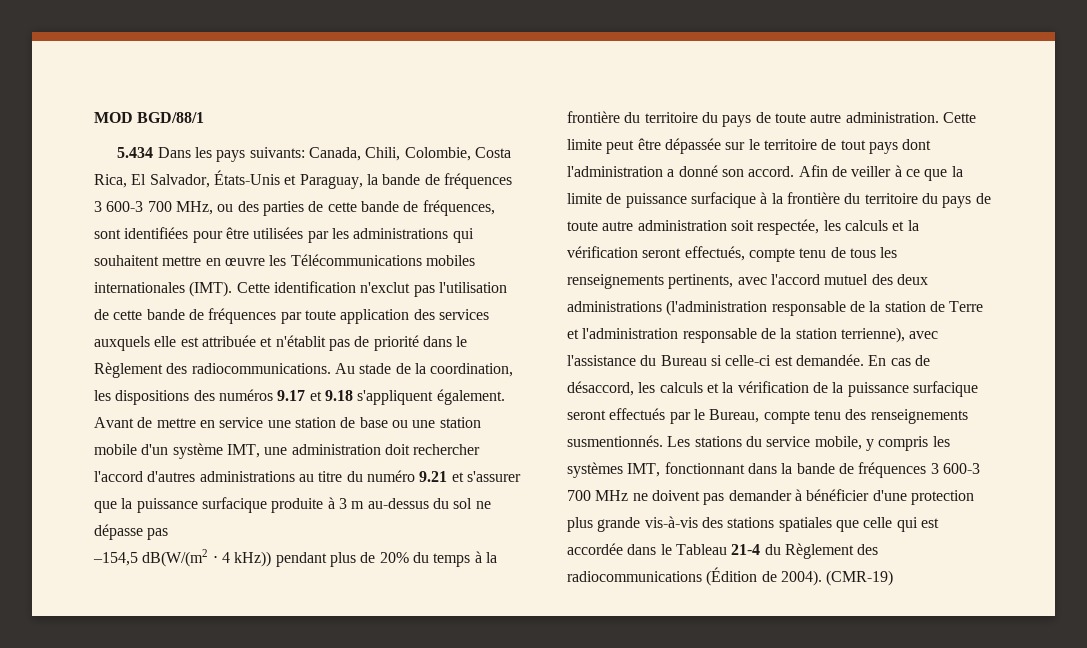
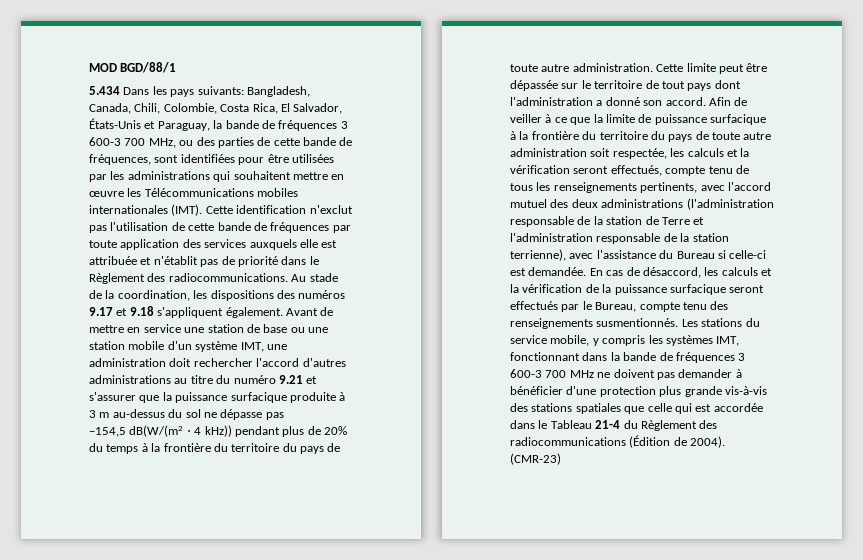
(305, 152) none -> [246,86,310,97] Bangladesh,
[826,570,894,586] (CMR-19) -> [510,453,561,465] (CMR-23)

